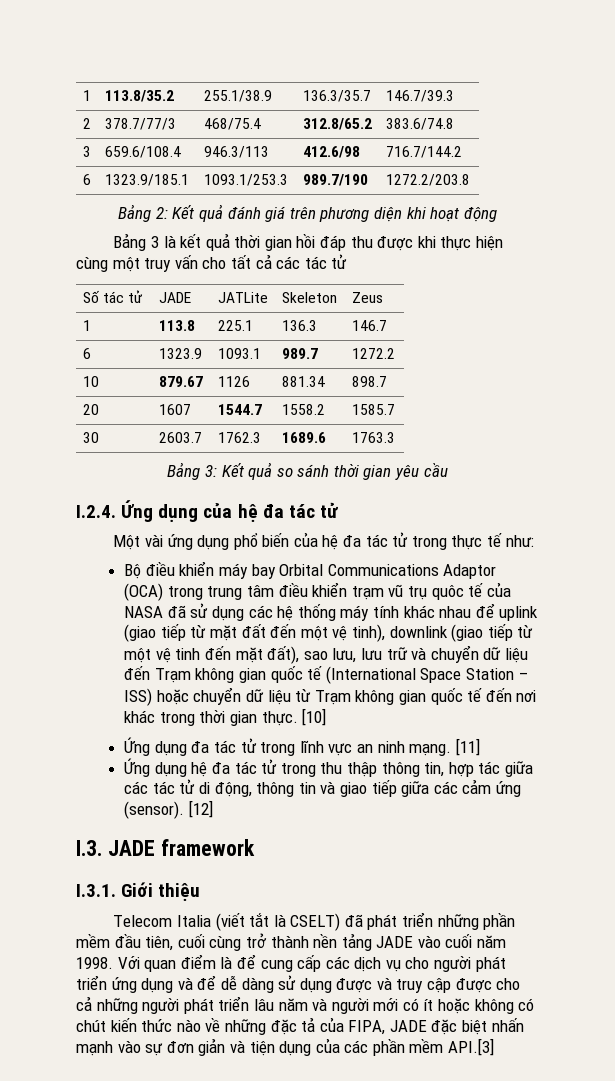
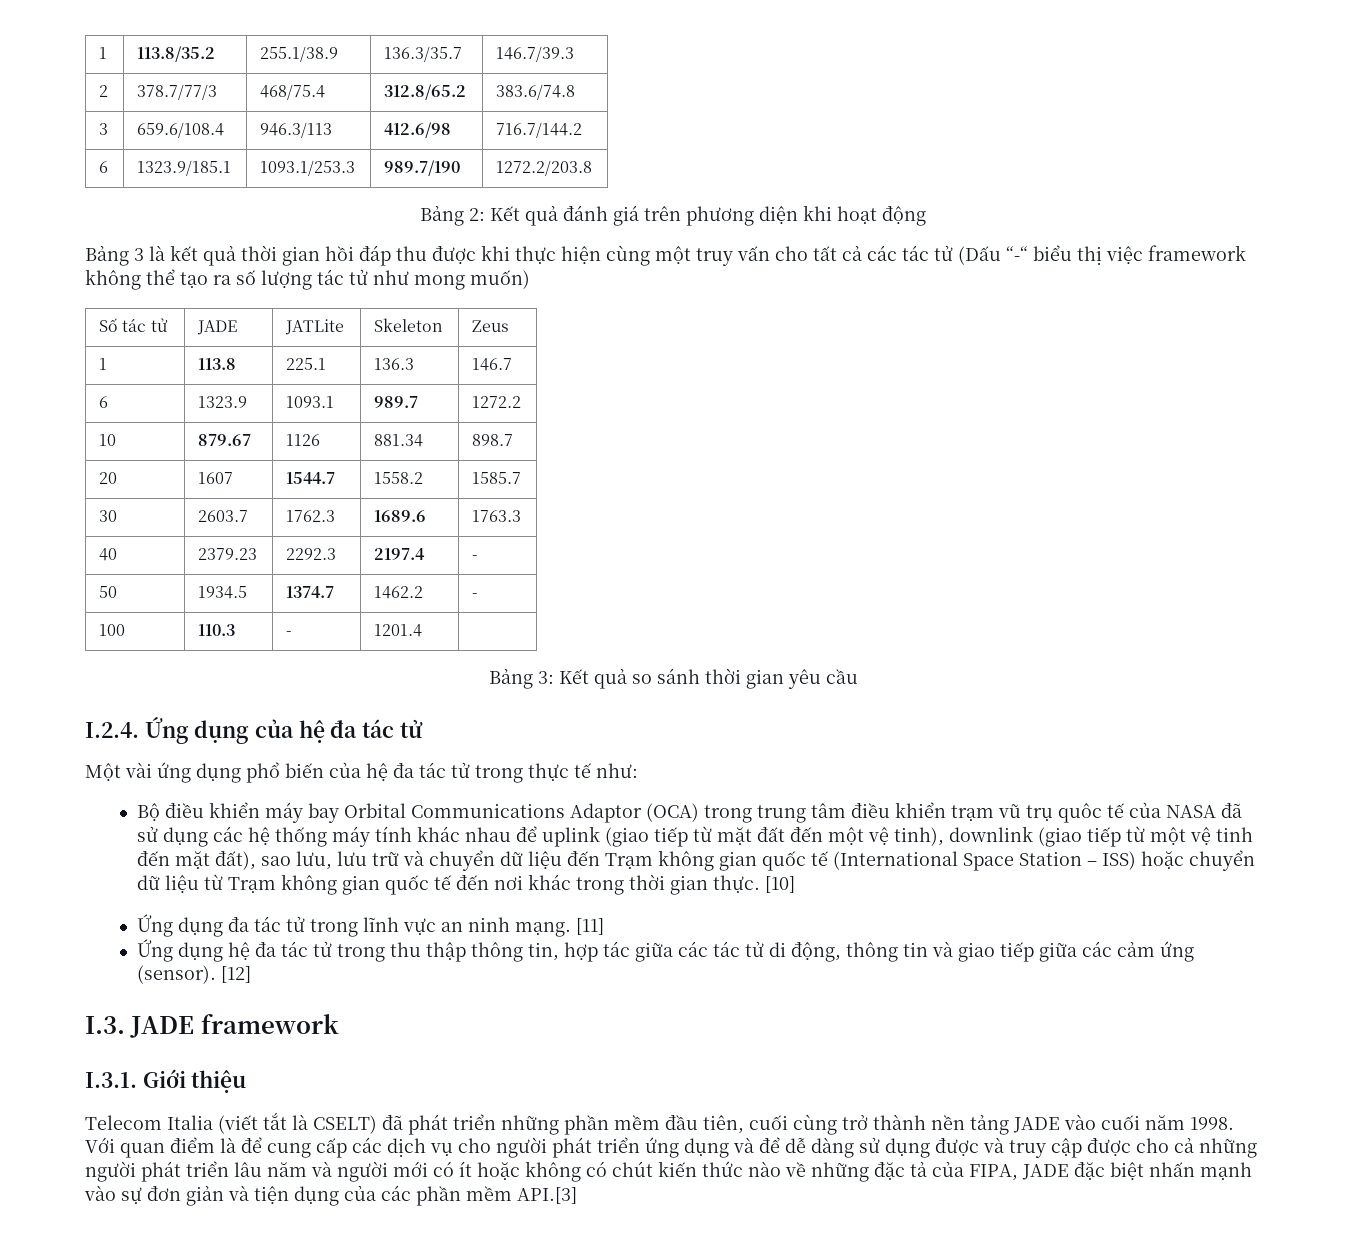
(348, 261) none -> [958,245,1246,265] [85,269,530,290] (Dấu “-“ biểu thị việc framework không thể tạo ra số lượng tác tử như mong muốn)
(395, 437) none -> [99,548,118,561] [198,548,258,560] [286,548,337,560] [374,548,426,560] [472,555,479,560] [99,586,118,598] [198,586,248,599] [286,586,335,598] [374,586,424,599] [472,593,479,598] [99,624,126,636] [198,624,236,636] [286,631,293,636] [374,624,423,637] // 40 | 2379.23 | 2292.3 | 2197.4 | - // 50 | 1934.5 | 1374.7 | 1462.2 | - // 100 | 110.3 | - | 1201.4 |

